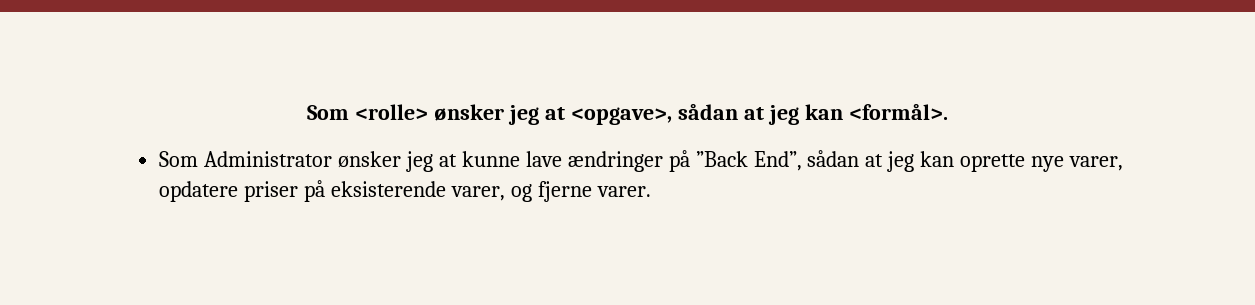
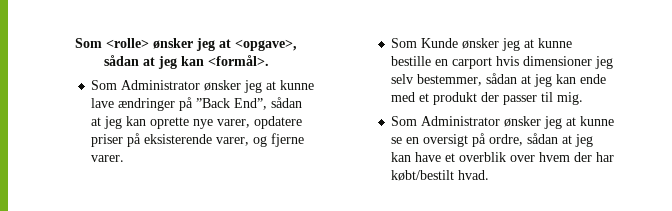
(651, 191) none -> [391,38,573,51] [391,56,614,69] [391,73,607,87] [391,92,584,105] [391,116,615,129] [391,133,594,147] [391,152,615,162] [391,170,490,181] // Som Kunde ønsker jeg at kunne bestille en carport hvis dimensioner jeg selv bestemmer, sådan at jeg kan ende med et produkt der passer til mig. // Som Administrator ønsker jeg at kunne se en oversigt på ordre, sådan at jeg kan have et overblik over hvem der har købt/bestilt hvad.

